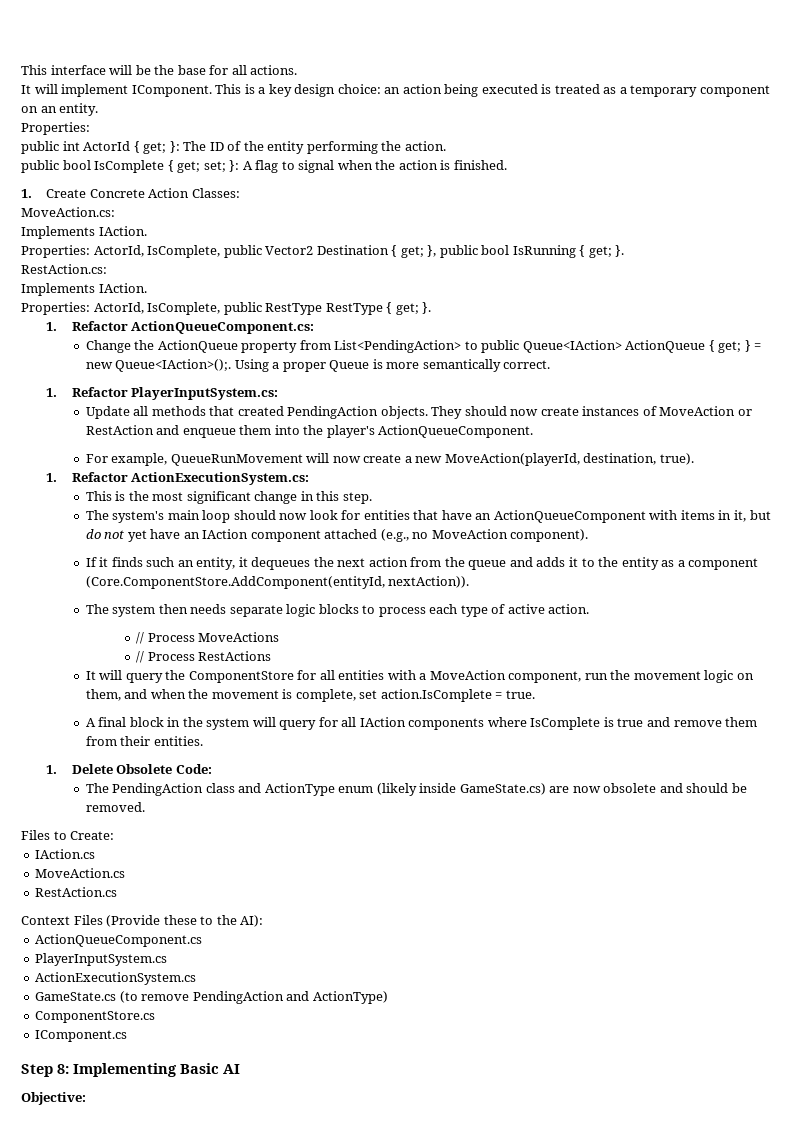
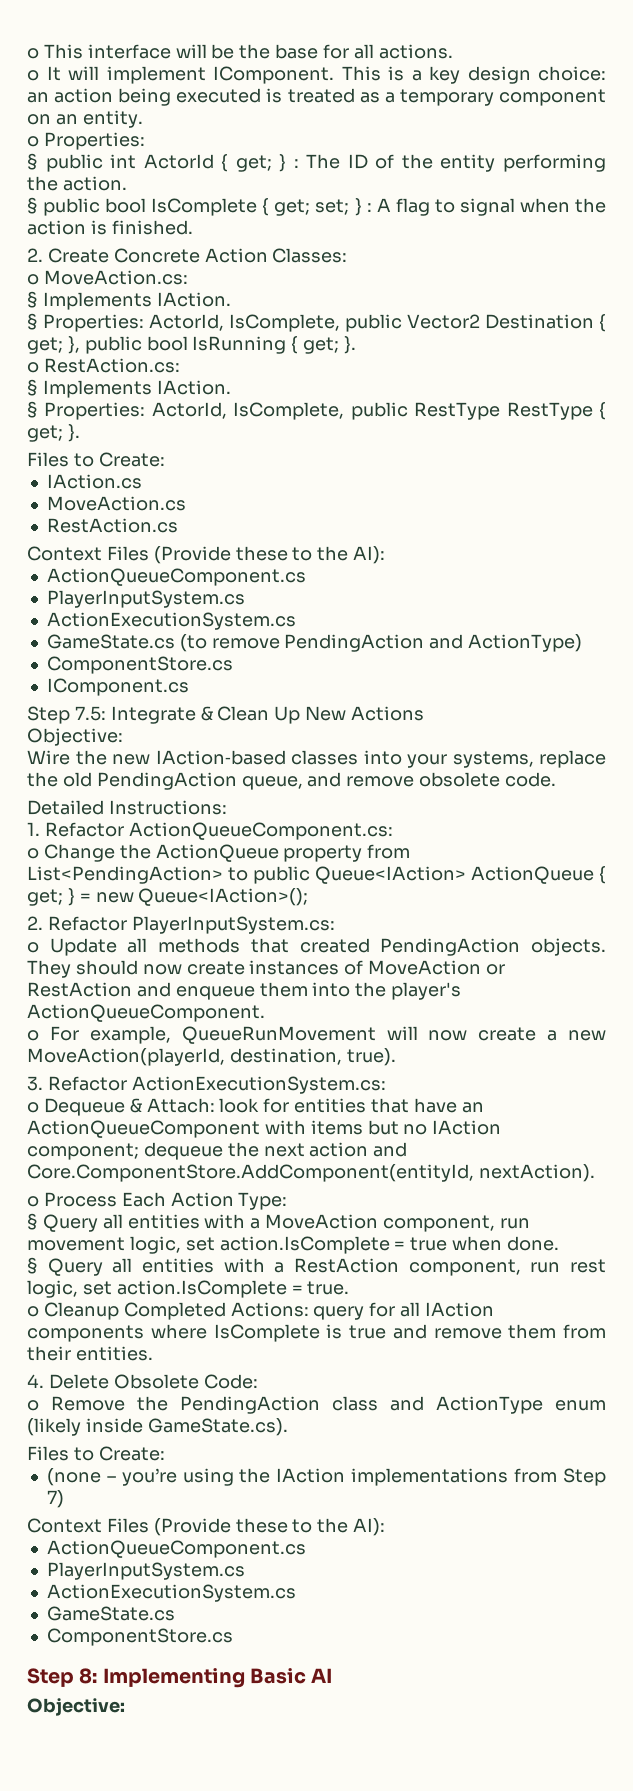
(21, 70) none -> [27,48,39,59] o
(298, 70) none -> [27,70,39,81] o
(99, 109) none -> [27,136,39,147] o
(90, 128) none -> [27,153,38,170] §
[169,141,180,153] }: -> [279,154,299,172] } :
(446, 146) none -> [27,197,38,214] §
[229,160,240,172] }: -> [354,198,372,216] } :
[21,189,32,198] 1. -> [27,248,43,262] 2.
(240, 193) none -> [27,274,39,285] o
[21,226,147,239] Implements IAction. // -> [27,291,231,310] [27,313,38,330] § Implements IAction. // §
(625, 251) none -> [27,362,39,373] o
[21,283,147,296] Implements IAction. // -> [27,379,231,398] [27,401,38,418] § Implements IAction. // §
[46,321,315,334] [85,340,762,353] [85,359,551,372] [46,387,279,400] [85,406,752,419] [85,425,534,438] [85,453,694,466] [46,472,310,485] [85,491,372,504] [85,510,771,523] [85,529,589,542] [85,557,759,570] [85,576,470,589] [85,604,590,617] [136,632,280,644] [136,651,272,663] [85,670,755,683] [85,689,535,702] [85,717,758,730] [85,736,203,746] [46,764,212,774] [85,783,747,796] [85,802,145,812] // 1. Refactor ActionQueueComponent.cs: // Change the ActionQueue property from List<PendingAction> to public Queue<IAction> ActionQueue { get; } = new Queue<IAction>();. Using a proper Queue is more semantically correct. // 1. Refactor PlayerInputSystem.cs: // Update all methods that created PendingAction objects. They should now create instances of MoveAction or RestAction and enqueue them into the player's ActionQueueComponent. // For example, QueueRunMovement will now create a new MoveAction(playerId, destination, true). // 1. Refactor ActionExecutionSystem.cs: // This is the most significant change in this step. // The system's main loop should now look for entities that have an ActionQueueComponent with items in it, but do not yet have an IAction component attached (e.g., no MoveAction component). // If it finds such an entity, it dequeues the next action from the queue and adds it to the entity as a component (Core.ComponentStore.AddComponent(entityId, nextAction)). // The system then needs separate logic blocks to process each type of active action. // // Process MoveActions // // Process RestActions // It will query the ComponentStore for all entities with a MoveAction component, run the movement logic on them, and when the movement is complete, set action.IsComplete = true. // A final block in the system will query for all IAction components where IsComplete is true and remove them from their entities. // 1. Delete Obsolete Code: // The PendingAction class and ActionType enum (likely inside GameState.cs) are now obsolete and should be removed. -> (80, 433) none
(128, 1036) none -> [27,706,425,724] [27,728,123,746] [27,750,606,768] [27,772,557,790] [27,800,227,815] [27,822,393,840] [27,844,411,862] [27,866,606,884] [27,888,309,906] [27,916,335,934] [27,938,606,956] [27,960,506,978] [27,982,462,1000] [27,1004,265,1022] [27,1026,606,1044] [27,1048,396,1066] [27,1076,386,1094] [27,1098,484,1116] [27,1120,502,1138] [27,1142,408,1160] [27,1164,595,1182] [27,1192,288,1210] [27,1213,530,1232] [27,1236,560,1254] [27,1257,606,1276] [27,1280,350,1298] [27,1302,495,1320] [27,1324,606,1342] [27,1346,153,1361] [27,1374,258,1389] [27,1396,606,1414] [27,1418,288,1436] [27,1446,165,1461] [46,1468,607,1486] [46,1490,64,1508] [27,1518,386,1536] [46,1540,306,1558] [46,1562,245,1580] [46,1584,296,1602] [46,1606,175,1621] [46,1628,233,1646] // Step 7.5: Integrate & Clean Up New Actions // Objective: // Wire the new IAction‑based classes into your systems, replace the old PendingAction queue, and remove obsolete code. // Detailed Instructions: // 1. Refactor ActionQueueComponent.cs: // o Change the ActionQueue property from List<PendingAction> to public Queue<IAction> ActionQueue { get; } = new Queue<IAction>(); // 2. Refactor PlayerInputSystem.cs: // o Update all methods that created PendingAction objects. They should now create instances of MoveAction or RestAction and enqueue them into the player's ActionQueueComponent. // o For example, QueueRunMovement will now create a new MoveAction(playerId, destination, true). // 3. Refactor ActionExecutionSystem.cs: // o Dequeue & Attach: look for entities that have an ActionQueueComponent with items but no IAction component; dequeue the next action and Core.ComponentStore.AddComponent(entityId, nextAction). // o Process Each Action Type: // § Query all entities with a MoveAction component, run movement logic, set action.IsComplete = true when done. // § Query all entities with a RestAction component, run rest logic, set action.IsComplete = true. // o Cleanup Completed Actions: query for all IAction components where IsComplete is true and remove them from their entities. // 4. Delete Obsolete Code: // o Remove the PendingAction class and ActionType enum (likely inside GameState.cs). // Files to Create: // (none – you’re using the IAction implementations from Step 7) // Context Files (Provide these to the AI): // ActionQueueComponent.cs // PlayerInputSystem.cs // ActionExecutionSystem.cs // GameState.cs // ComponentStore.cs

